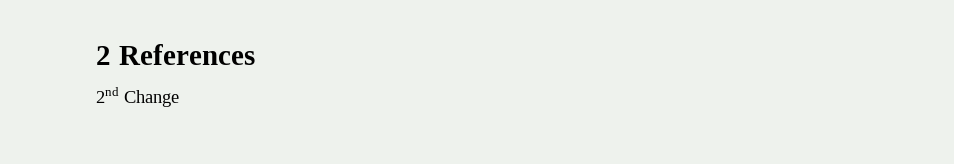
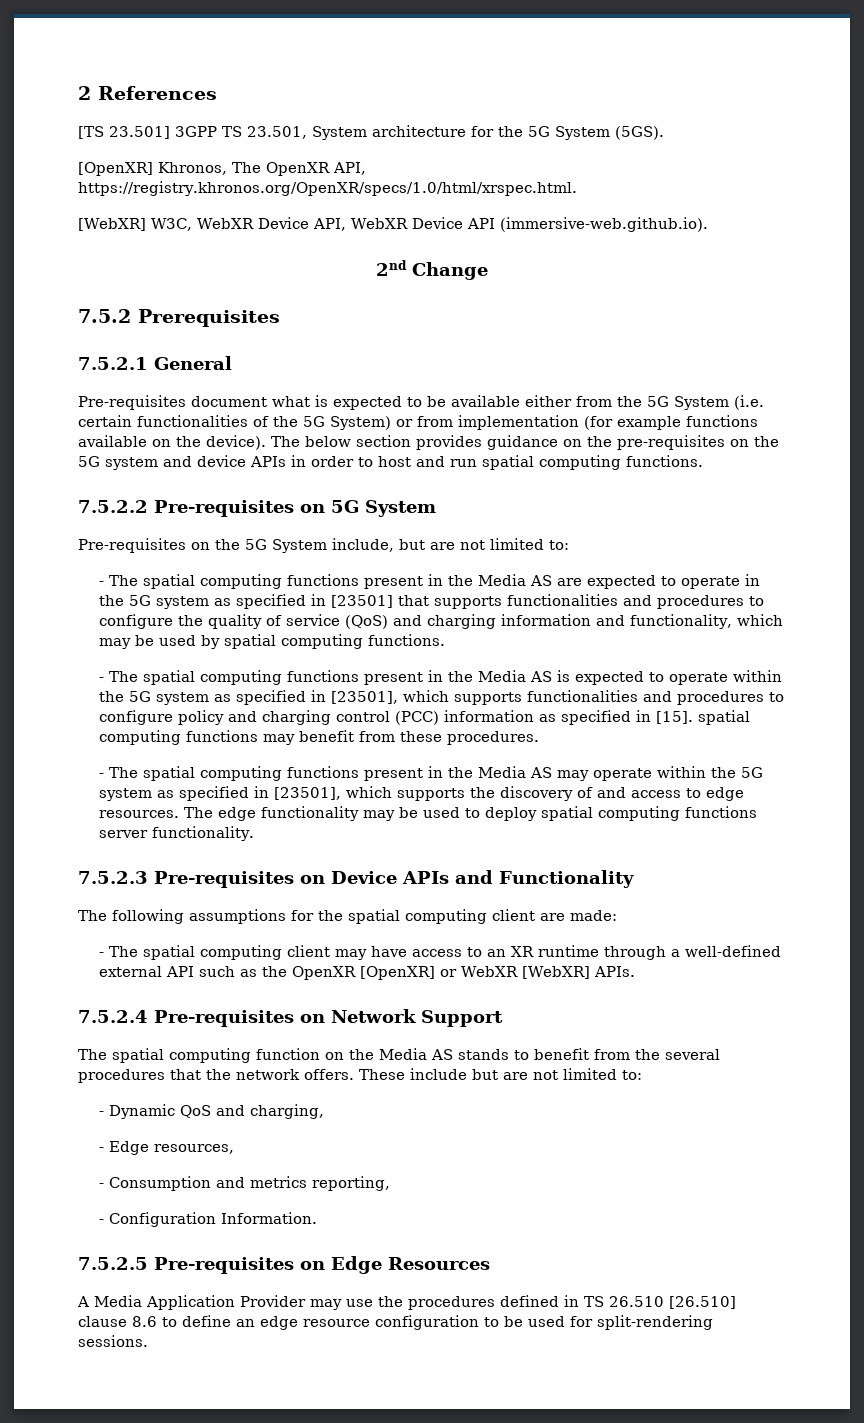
[96,87,179,107] 2nd Change -> [78,125,664,140] [78,162,366,176] [78,181,577,196] [78,217,708,232] [376,260,488,280] [78,309,280,327] [78,356,232,370] [78,395,764,410] [78,415,758,430] [78,435,779,450] [78,455,703,470] [78,500,436,517] [78,538,569,553] [98,574,760,589] [98,594,764,609] [98,614,783,629] [98,634,445,649] [98,670,782,685] [98,690,784,705] [98,710,750,725] [98,730,539,745] [98,766,763,781] [98,786,744,801] [98,806,757,821] [98,826,254,841] [78,870,634,888] [78,909,617,924] [98,945,781,960] [98,966,635,980] [78,1009,503,1027] [78,1048,720,1063] [78,1068,642,1083] [98,1104,324,1119] [98,1141,234,1155] [98,1176,390,1191] [98,1212,317,1227] [78,1256,490,1274] [77,1295,736,1310] [78,1315,713,1330] [78,1335,148,1347] [TS 23.501] 3GPP TS 23.501, System architecture for the 5G System (5GS). // [OpenXR] Khronos, The OpenXR API, https://registry.khronos.org/OpenXR/specs/1.0/html/xrspec.html. // [WebXR] W3C, WebXR Device API, WebXR Device API (immersive-web.github.io). // 2nd Change // 7.5.2 Prerequisites // 7.5.2.1 General // Pre-requisites document what is expected to be available either from the 5G System (i.e. certain functionalities of the 5G System) or from implementation (for example functions available on the device). The below section provides guidance on the pre-requisites on the 5G system and device APIs in order to host and run spatial computing functions. // 7.5.2.2 Pre-requisites on 5G System // Pre-requisites on the 5G System include, but are not limited to: // - The spatial computing functions present in the Media AS are expected to operate in the 5G system as specified in [23501] that supports functionalities and procedures to configure the quality of service (QoS) and charging information and functionality, which may be used by spatial computing functions. // - The spatial computing functions present in the Media AS is expected to operate within the 5G system as specified in [23501], which supports functionalities and procedures to configure policy and charging control (PCC) information as specified in [15]. spatial computing functions may benefit from these procedures. // - The spatial computing functions present in the Media AS may operate within the 5G system as specified in [23501], which supports the discovery of and access to edge resources. The edge functionality may be used to deploy spatial computing functions server functionality. // 7.5.2.3 Pre-requisites on Device APIs and Functionality // The following assumptions for the spatial computing client are made: // - The spatial computing client may have access to an XR runtime through a well-defined external API such as the OpenXR [OpenXR] or WebXR [WebXR] APIs. // 7.5.2.4 Pre-requisites on Network Support // The spatial computing function on the Media AS stands to benefit from the several procedures that the network offers. These include but are not limited to: // - Dynamic QoS and charging, // - Edge resources, // - Consumption and metrics reporting, // - Configuration Information. // 7.5.2.5 Pre-requisites on Edge Resources // A Media Application Provider may use the procedures defined in TS 26.510 [26.510] clause 8.6 to define an edge resource configuration to be used for split-rendering sessions.

